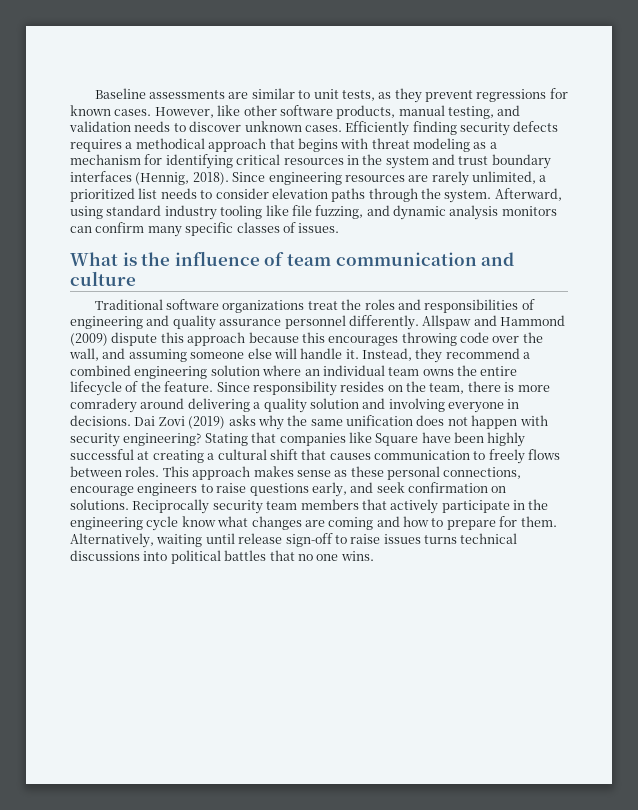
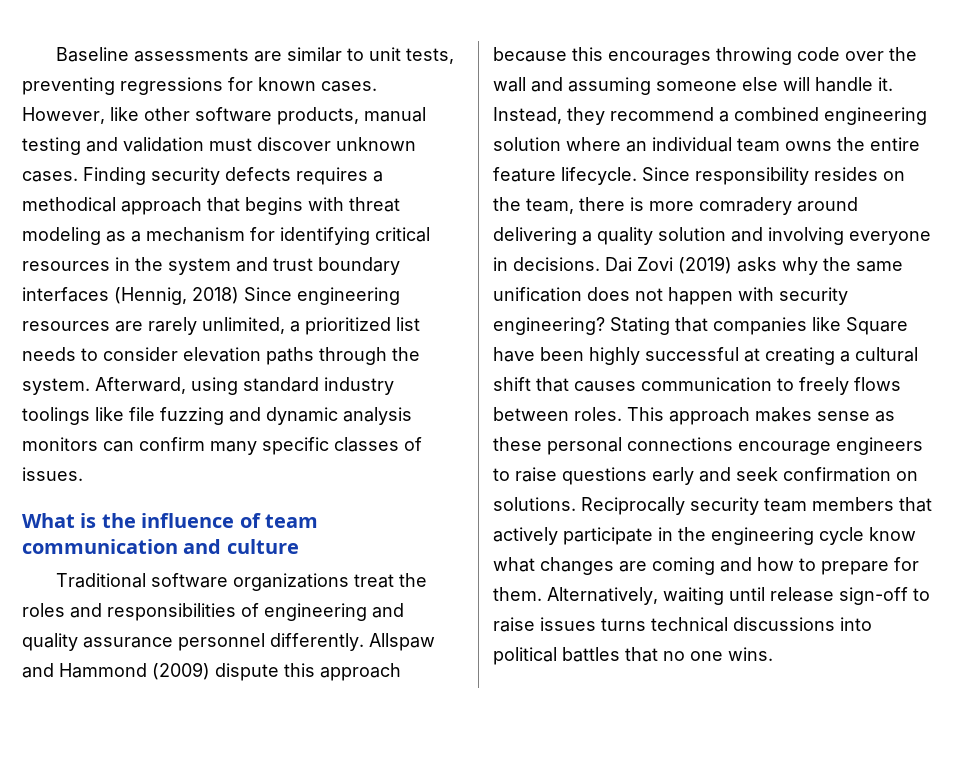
[378,88,474,103] as they prevent -> [22,77,115,95] preventing
[448,106,494,119] testing, -> [22,137,81,155] testing
[134,121,186,132] needs to -> [209,138,252,151] must
[345,121,457,136] Efficiently finding -> [83,167,146,185] Finding
[192,172,229,185] 2018). -> [192,287,239,304] 2018)
[220,205,263,219] tooling -> [22,407,90,425] toolings
[315,205,364,219] fuzzing, -> [160,407,224,425] fuzzing
[69,348,99,361] wall, -> [493,77,526,92] wall
[70,381,214,396] lifecycle of the feature. -> [493,167,637,185] feature lifecycle.
[443,467,522,479] connections, -> [627,437,733,451] connections
[311,482,347,497] early, -> [652,467,694,485] early

